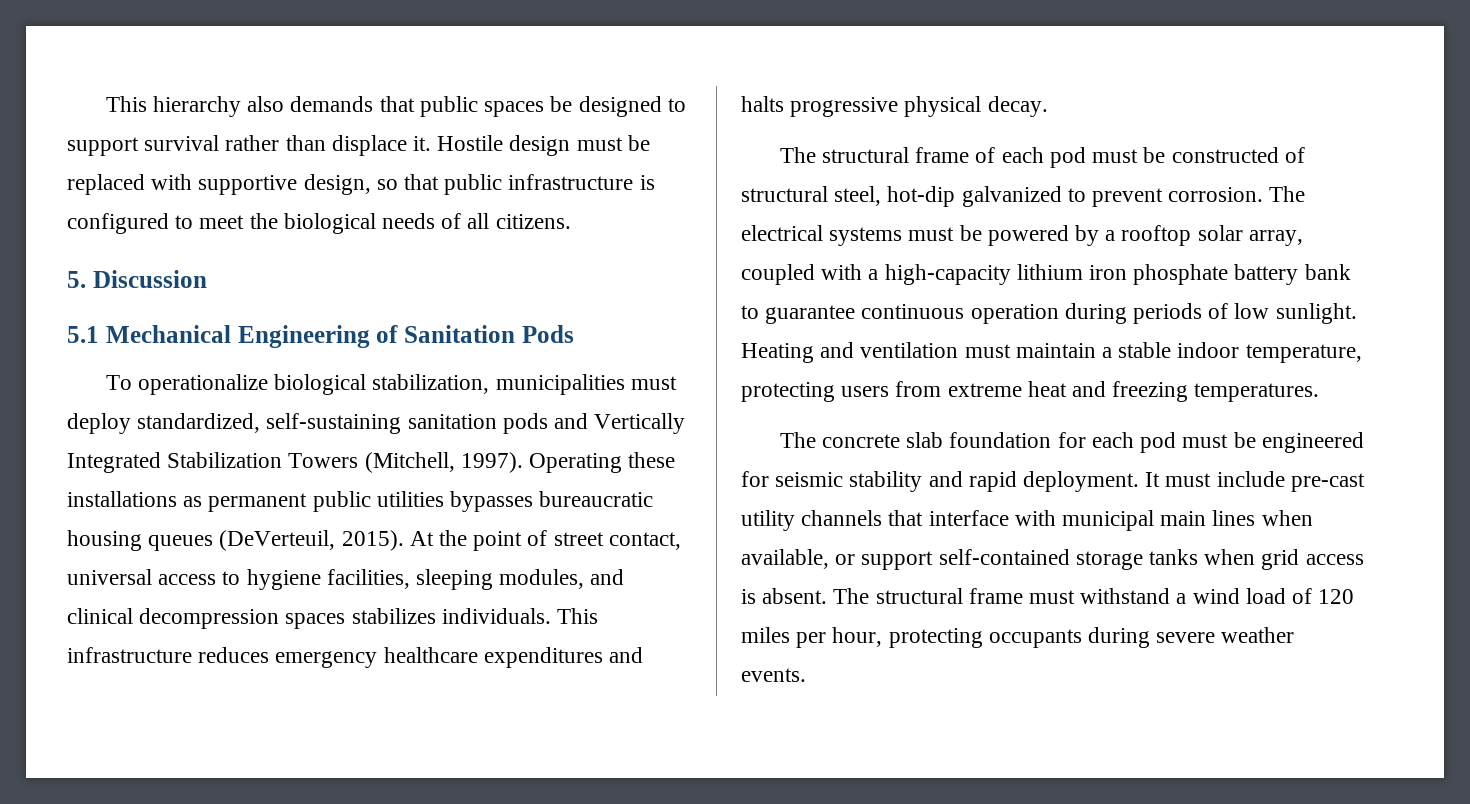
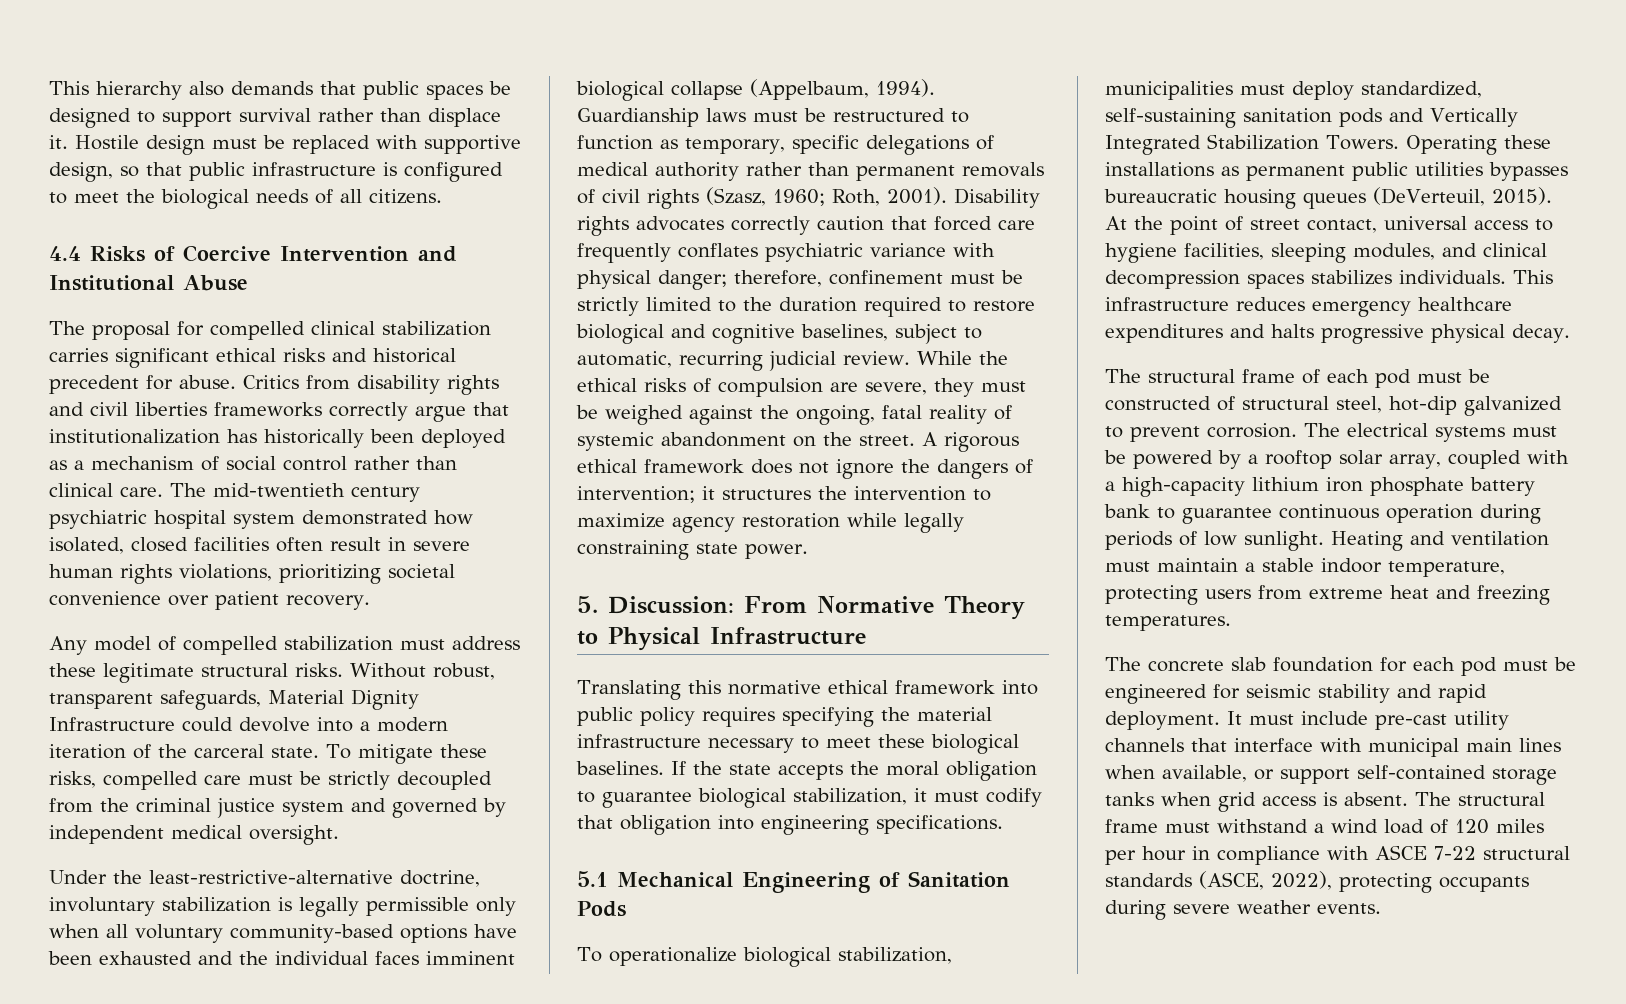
[67,270,207,288] 5. Discussion -> [49,245,457,262] [49,275,248,291] [49,321,491,340] [49,348,456,368] [49,375,499,395] [49,402,509,422] [49,429,506,448] [49,456,457,471] [49,483,420,502] [49,510,473,529] [49,537,470,554] [49,564,455,584] [49,591,370,610] [49,636,520,655] [49,663,495,683] [49,689,419,710] [49,717,448,732] [49,744,487,764] [49,771,492,790] [49,798,506,818] [49,825,339,845] [49,870,480,887] [49,897,516,917] [49,924,517,943] [48,951,515,965] [576,79,935,101] [577,108,969,127] [577,135,994,155] [577,162,1044,181] [577,187,1040,209] [577,216,1035,236] [577,243,995,263] [577,270,1023,290] [577,297,1035,317] [576,324,982,344] [577,351,1008,371] [577,378,1026,397] [576,405,1012,425] [577,432,1019,452] [577,459,1033,479] [577,486,991,503] [577,513,964,533] [577,540,808,560] [577,596,1025,620] [577,627,866,651] [577,680,1038,700] [577,707,992,727] [577,734,1019,754] [576,761,1037,781] [577,788,1042,808] [577,815,1003,835] 4.4 Risks of Coercive Intervention and Institutional Abuse // The proposal for compelled clinical stabilization carries significant ethical risks and historical precedent for abuse. Critics from disability rights and civil liberties frameworks correctly argue that institutionalization has historically been deployed as a mechanism of social control rather than clinical care. The mid-twentieth century psychiatric hospital system demonstrated how isolated, closed facilities often result in severe human rights violations, prioritizing societal convenience over patient recovery. // Any model of compelled stabilization must address these legitimate structural risks. Without robust, transparent safeguards, Material Dignity Infrastructure could devolve into a modern iteration of the carceral state. To mitigate these risks, compelled care must be strictly decoupled from the criminal justice system and governed by independent medical oversight. // Under the least-restrictive-alternative doctrine, involuntary stabilization is legally permissible only when all voluntary community-based options have been exhausted and the individual faces imminent biological collapse (Appelbaum, 1994). Guardianship laws must be restructured to function as temporary, specific delegations of medical authority rather than permanent removals of civil rights (Szasz, 1960; Roth, 2001). Disability rights advocates correctly caution that forced care frequently conflates psychiatric variance with physical danger; therefore, confinement must be strictly limited to the duration required to restore biological and cognitive baselines, subject to automatic, recurring judicial review. While the ethical risks of compulsion are severe, they must be weighed against the ongoing, fatal reality of systemic abandonment on the street. A rigorous ethical framework does not ignore the dangers of intervention; it structures the intervention to maximize agency restoration while legally constraining state power. // 5. Discussion: From Normative Theory to Physical Infrastructure // Translating this normative ethical framework into public policy requires specifying the material infrastructure necessary to meet these biological baselines. If the state accepts the moral obligation to guarantee biological stabilization, it must codify that obligation into engineering specifications.
[288,452,523,473] Towers (Mitchell, 1997). -> [1326,135,1399,150] Towers.
[832,627,883,647] hour, -> [1142,845,1570,865] [1105,871,1332,890] hour in compliance with ASCE 7-22 structural standards (ASCE, 2022),

